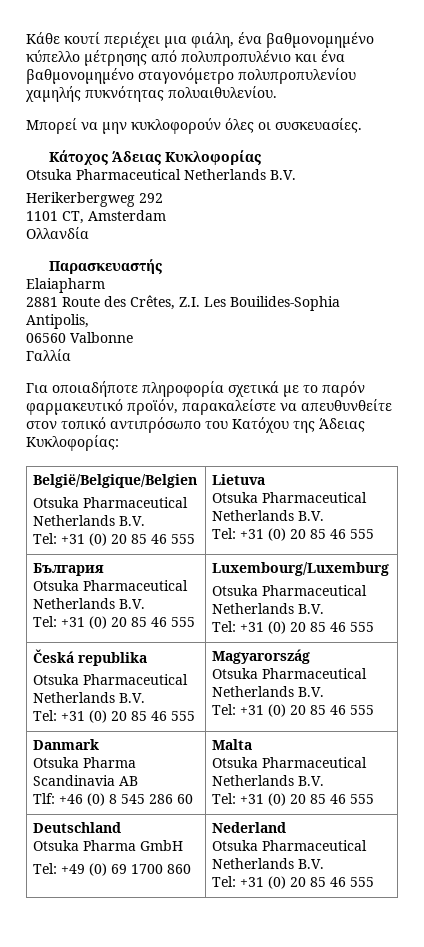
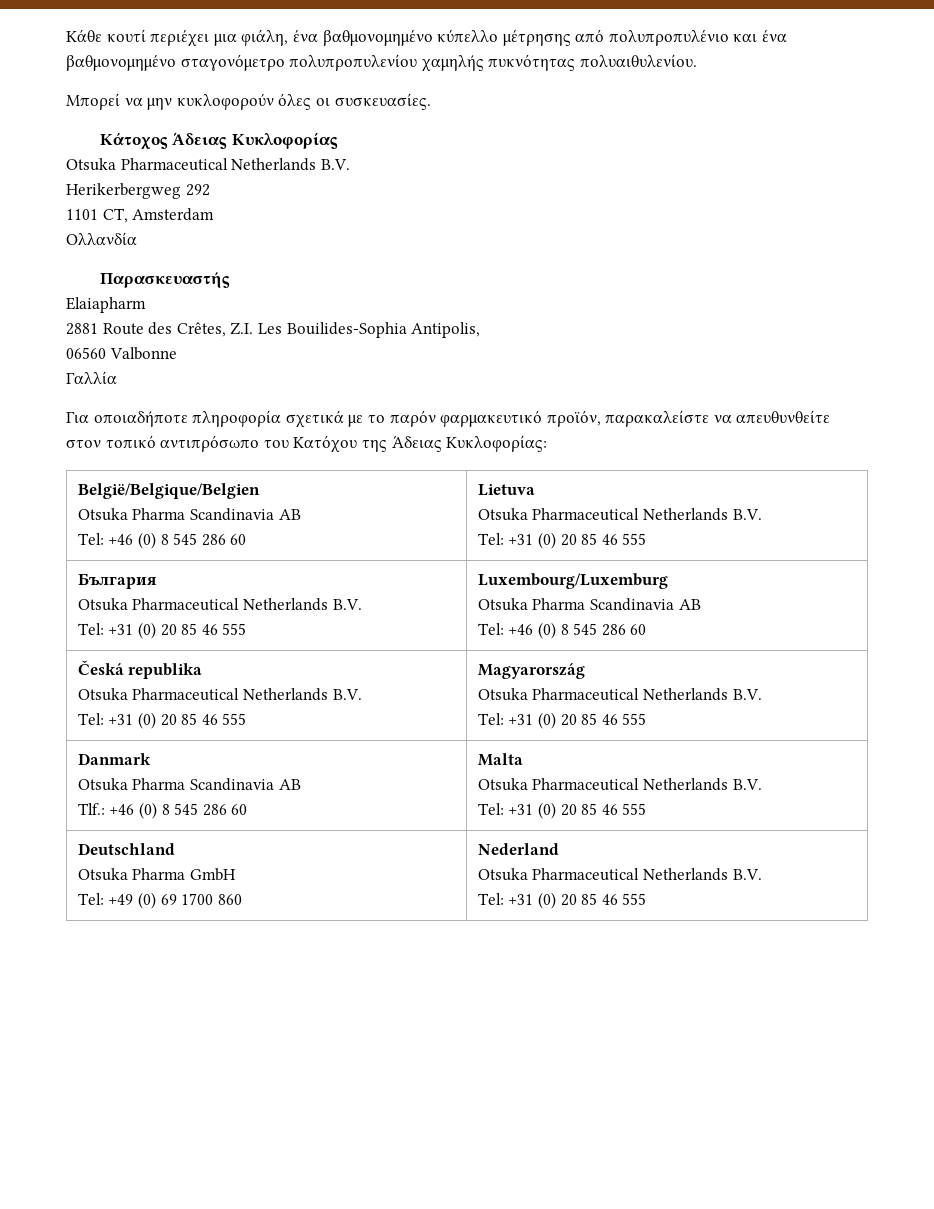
[82,497,188,508] [32,515,145,526] [32,533,195,546] Pharmaceutical Netherlands B.V. // Tel: +31 (0) 20 85 46 555 -> [132,508,301,521] [77,532,247,549] Pharma Scandinavia AB // Tel: +46 (0) 8 545 286 60
[261,585,367,596] [211,603,324,614] [211,621,374,634] Pharmaceutical Netherlands B.V. // Tel: +31 (0) 20 85 46 555 -> [532,598,701,611] [477,622,647,639] Pharma Scandinavia AB // Tel: +46 (0) 8 545 286 60
[32,793,55,804] Tlf: -> [77,803,105,815] Tlf.:

